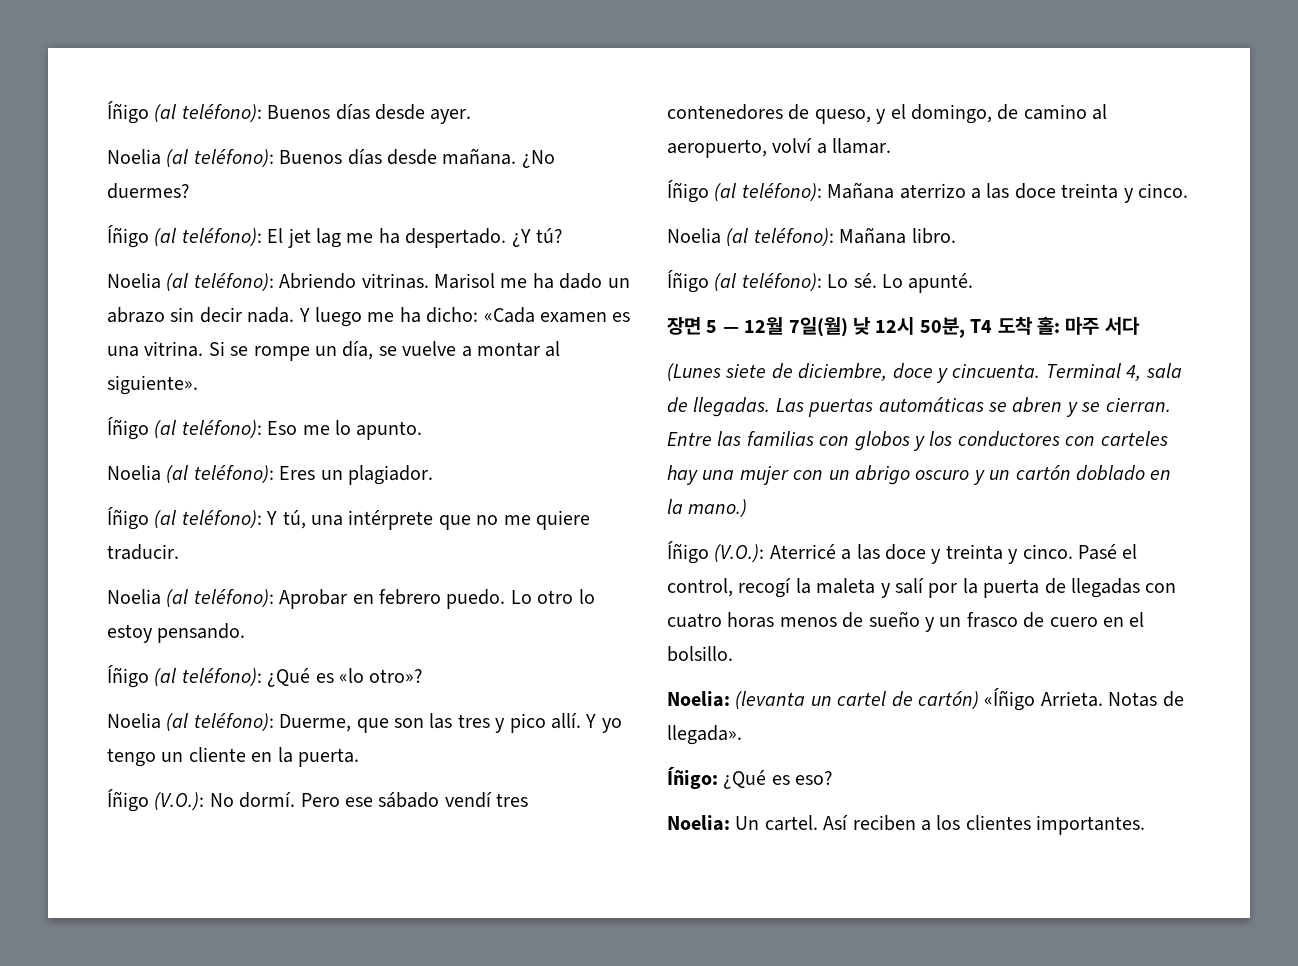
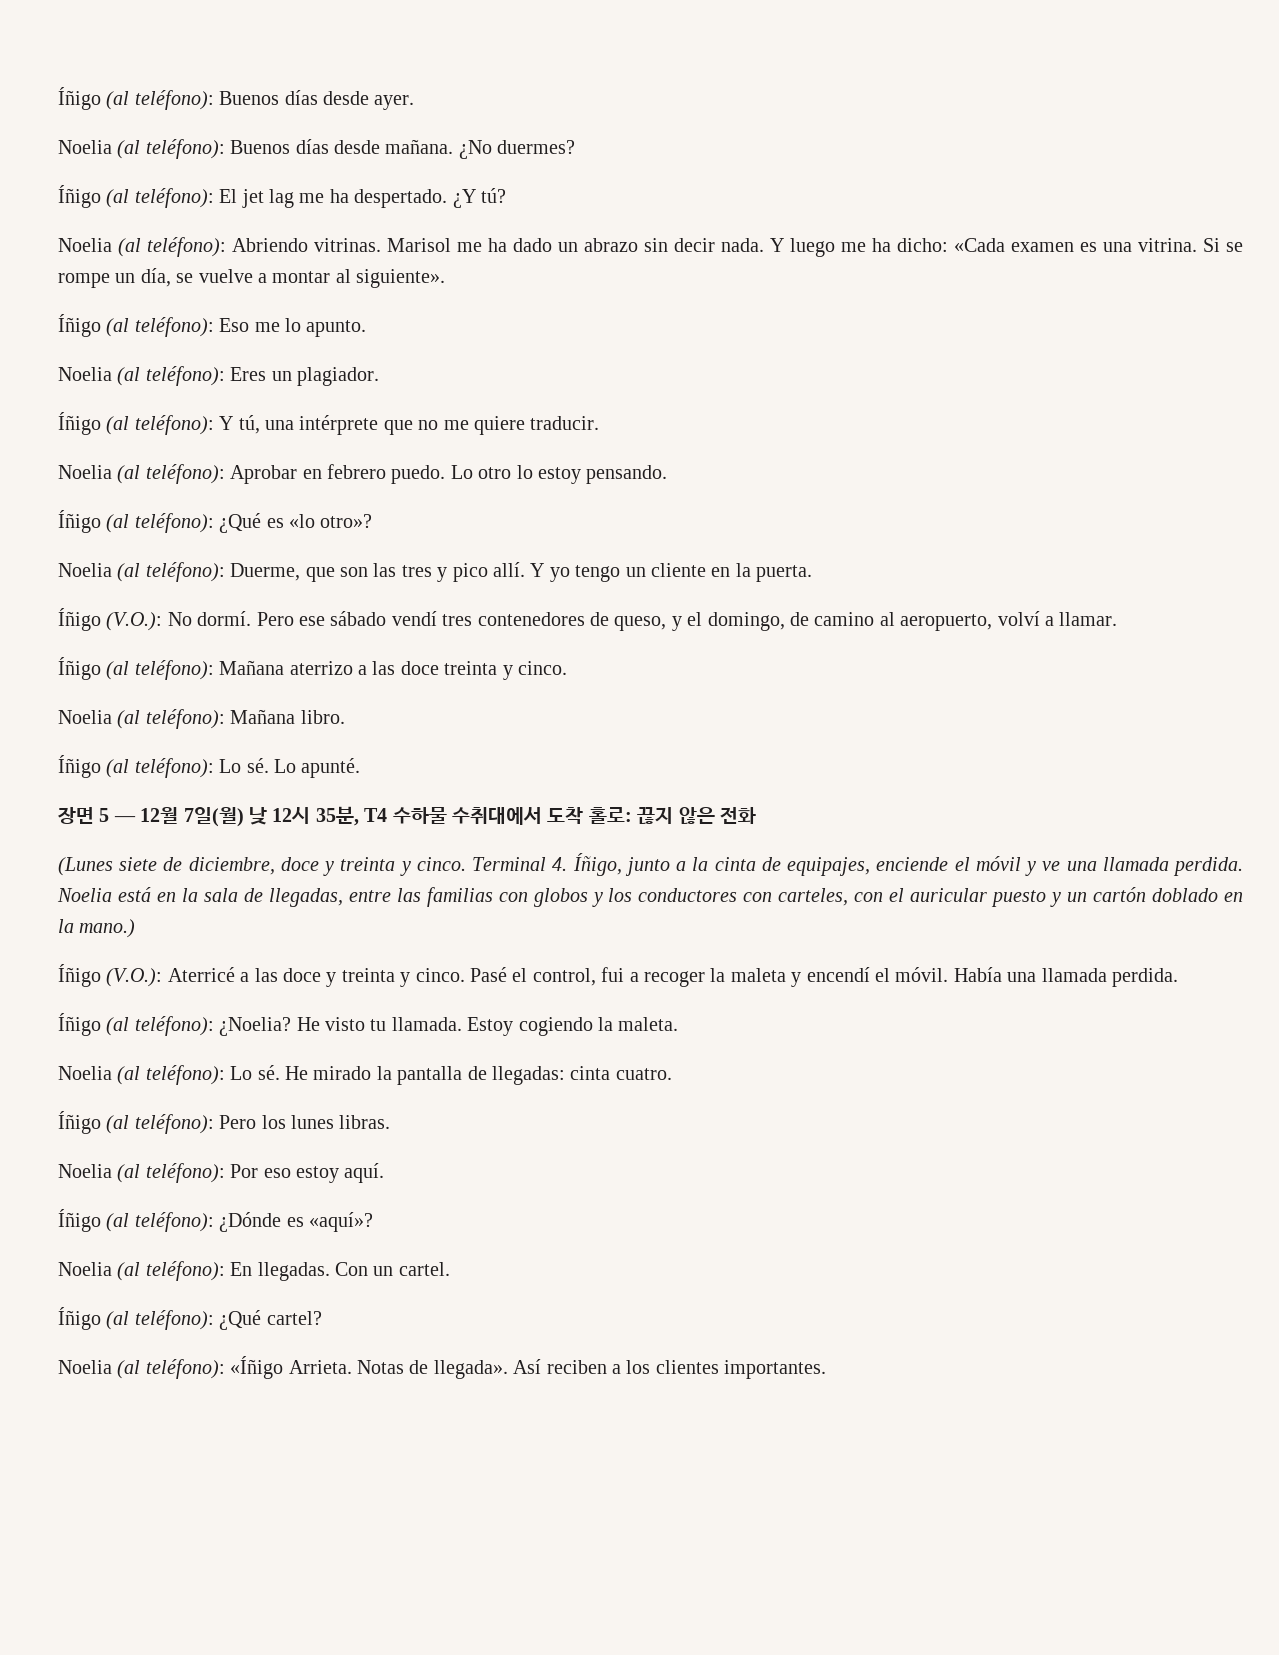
[919,316,1140,338] 50분, T4 도착 홀: 마주 서다 -> [315,806,756,826] 35분, T4 수하물 수취대에서 도착 홀로: 끊지 않은 전화
[952,363,1182,381] [667,397,1171,417] [667,432,712,446] cincuenta. Terminal 4, sala de llegadas. Las puertas automáticas se abren y se cierran. Entre -> [340,853,1244,876] [57,887,391,907] treinta y cinco. Terminal 4. Íñigo, junto a la cinta de equipajes, enciende el móvil y ve una llamada perdida. Noelia está en la sala de llegadas, entre
[1100,431,1168,446] [667,465,970,485] carteles hay una mujer con un abrigo oscuro -> [778,888,1047,907] carteles, con el auricular puesto
[738,578,1177,598] [667,611,1145,632] [667,646,733,662] [667,691,979,710] recogí la maleta y salí por la puerta de llegadas con cuatro horas menos de sueño y un frasco de cuero en el bolsillo. // Noelia: (levanta un cartel de cartón) -> [601,967,1178,987] [58,1013,679,1036] [58,1065,672,1085] [58,1111,391,1134] [58,1163,385,1183] [58,1209,373,1232] [58,1261,450,1281] [58,1307,322,1330] [58,1359,225,1379] fui a recoger la maleta y encendí el móvil. Había una llamada perdida. // Íñigo (al teléfono): ¿Noelia? He visto tu llamada. Estoy cogiendo la maleta. // Noelia (al teléfono): Lo sé. He mirado la pantalla de llegadas: cinta cuatro. // Íñigo (al teléfono): Pero los lunes libras. // Noelia (al teléfono): Por eso estoy aquí. // Íñigo (al teléfono): ¿Dónde es «aquí»? // Noelia (al teléfono): En llegadas. Con un cartel. // Íñigo (al teléfono): ¿Qué cartel? // Noelia (al teléfono):
[667,767,834,789] [667,815,818,831] // Íñigo: ¿Qué es eso? // Noelia: Un cartel. -> (508, 1369) none

